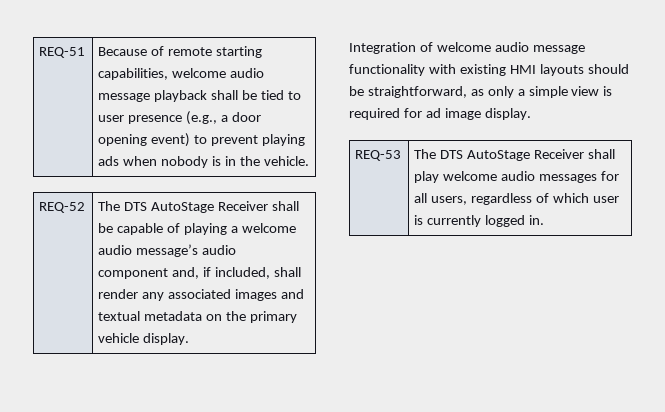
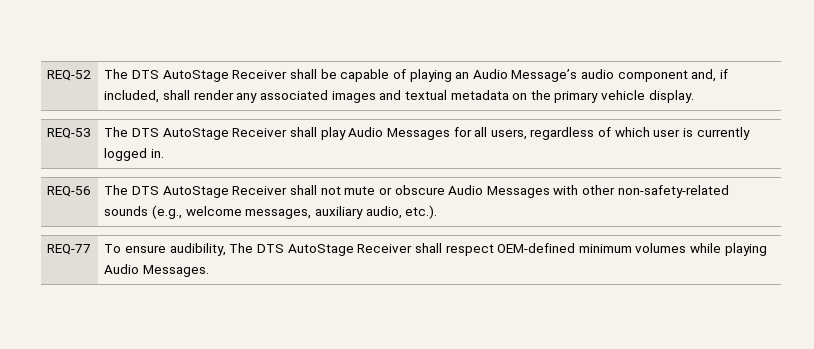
[39,47,86,58] [98,46,262,58] [98,68,264,80] [98,90,301,102] [98,111,261,125] [98,133,305,147] [98,156,309,168] REQ-51 | Because of remote starting capabilities, welcome audio message playback shall be tied to user presence (e.g., a door opening event) to prevent playing ads when nobody is in the vehicle. // -> (47, 75) none
[230,223,296,233] [98,244,199,257] a welcome audio message’s -> [455,69,578,82] an Audio Message’s
[349,42,585,54] [349,64,629,76] [349,86,613,98] [349,108,531,120] // Integration of welcome audio message functionality with existing HMI layouts should be straightforward, as only a simple view is required for ad image display. -> (694, 96) none
[443,171,597,183] welcome audio messages -> [348,127,450,140] Audio Messages
(544, 220) none -> [47,186,92,197] [104,185,729,198] [104,205,438,219] [47,244,92,255] [104,243,767,256] [104,264,209,277] // REQ-56 | The DTS AutoStage Receiver shall not mute or obscure Audio Messages with other non-safety-related sounds (e.g., welcome messages, auxiliary audio, etc.). // REQ-77 | To ensure audibility, The DTS AutoStage Receiver shall respect OEM-defined minimum volumes while playing Audio Messages.

